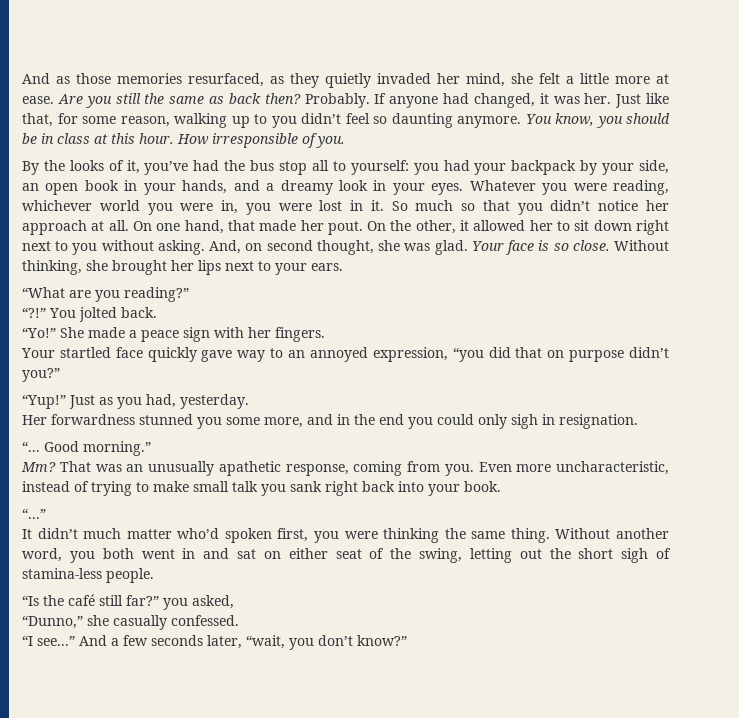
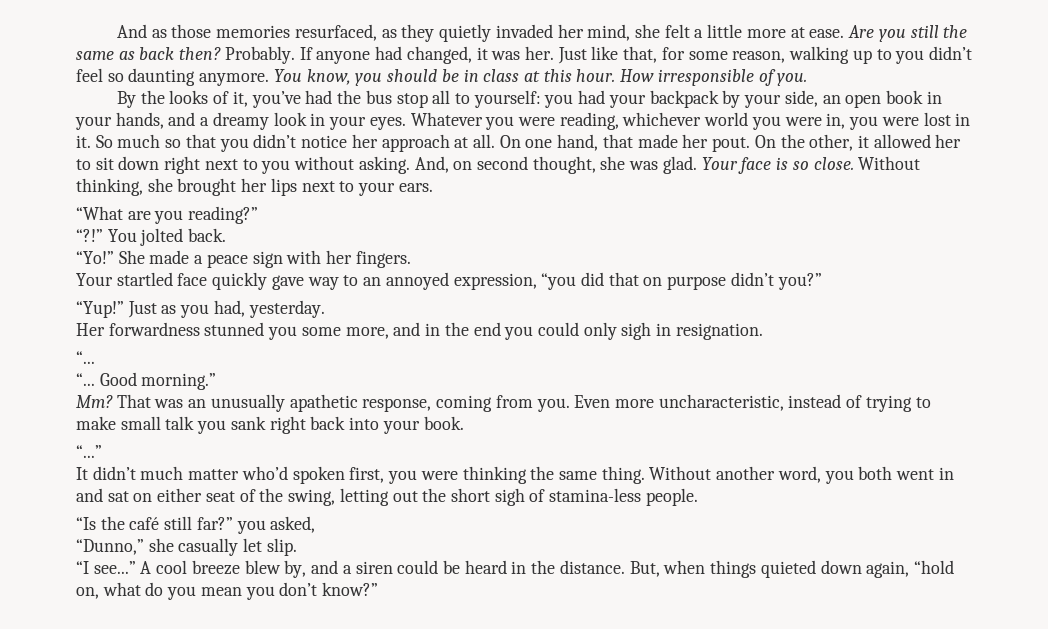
(40, 446) none -> [76,373,95,386] // “...
[171,615,239,626] confessed. -> [243,538,297,556] let slip.
[79,635,285,649] And a few seconds later, “wait, -> [140,560,954,578] [76,582,242,600] A cool breeze blew by, and a siren could be heard in the distance. But, when things quieted down again, “hold on, what do you mean

